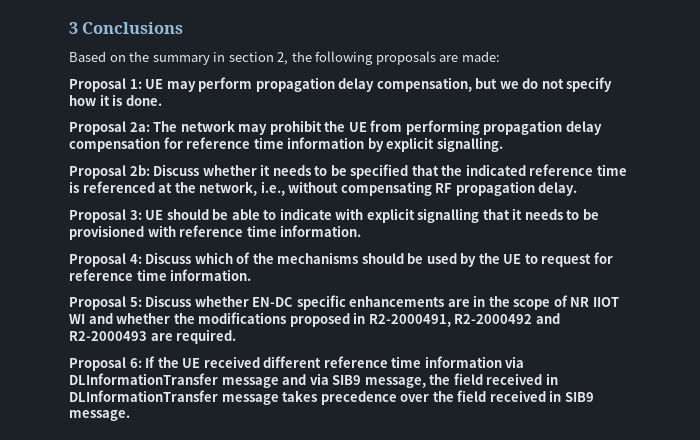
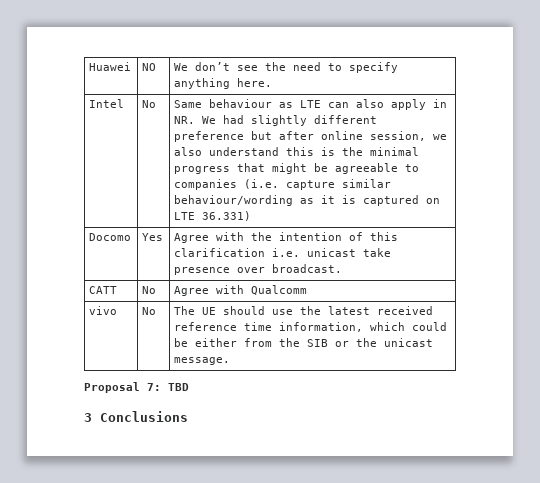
[69,22,184,34] [69,51,500,65] [69,77,613,92] [69,94,162,106] [69,120,602,135] [69,137,503,152] [69,164,627,179] [69,181,578,196] [69,208,599,223] [69,225,362,240] [69,252,613,267] [69,269,252,281] [69,295,619,310] [69,312,560,327] [69,329,237,344] [69,356,525,371] [69,373,558,388] [69,390,594,405] [69,410,130,421] 3 Conclusions // Based on the summary in section 2, the following proposals are made: // Proposal 1: UE may perform propagation delay compensation, but we do not specify how it is done. // Proposal 2a: The network may prohibit the UE from performing propagation delay compensation for reference time information by explicit signalling. // Proposal 2b: Discuss whether it needs to be specified that the indicated reference time is referenced at the network, i.e., without compensating RF propagation delay. // Proposal 3: UE should be able to indicate with explicit signalling that it needs to be provisioned with reference time information. // Proposal 4: Discuss which of the mechanisms should be used by the UE to request for reference time information. // Proposal 5: Discuss whether EN-DC specific enhancements are in the scope of NR IIOT WI and whether the modifications proposed in R2-2000491, R2-2000492 and R2-2000493 are required. // Proposal 6: If the UE received different reference time information via DLInformationTransfer message and via SIB9 message, the field received in DLInformationTransfer message takes precedence over the field received in SIB9 message. -> [89,62,132,71] [142,63,157,71] [174,62,399,73] [174,78,273,89] [89,99,125,108] [142,100,157,108] [174,99,448,110] [174,115,378,126] [174,131,448,142] [174,147,420,156] [174,163,420,174] [174,179,392,190] [174,195,441,206] [174,211,252,221] [89,233,132,241] [142,233,164,241] [174,232,399,243] [174,248,392,257] [174,264,343,275] [89,286,118,294] [142,286,157,294] [174,285,308,296] [89,306,118,315] [142,307,157,315] [174,306,434,315] [174,322,448,332] [174,338,434,347] [174,357,231,365] [84,382,189,393] [84,411,188,422] Huawei | NO | We don’t see the need to specify anything here. // Intel | No | Same behaviour as LTE can also apply in NR. We had slightly different preference but after online session, we also understand this is the minimal progress that might be agreeable to companies (i.e. capture similar behaviour/wording as it is captured on LTE 36.331) // Docomo | Yes | Agree with the intention of this clarification i.e. unicast take presence over broadcast. // CATT | No | Agree with Qualcomm // vivo | No | The UE should use the latest received reference time information, which could be either from the SIB or the unicast message. // Proposal 7: TBD // 3 Conclusions

